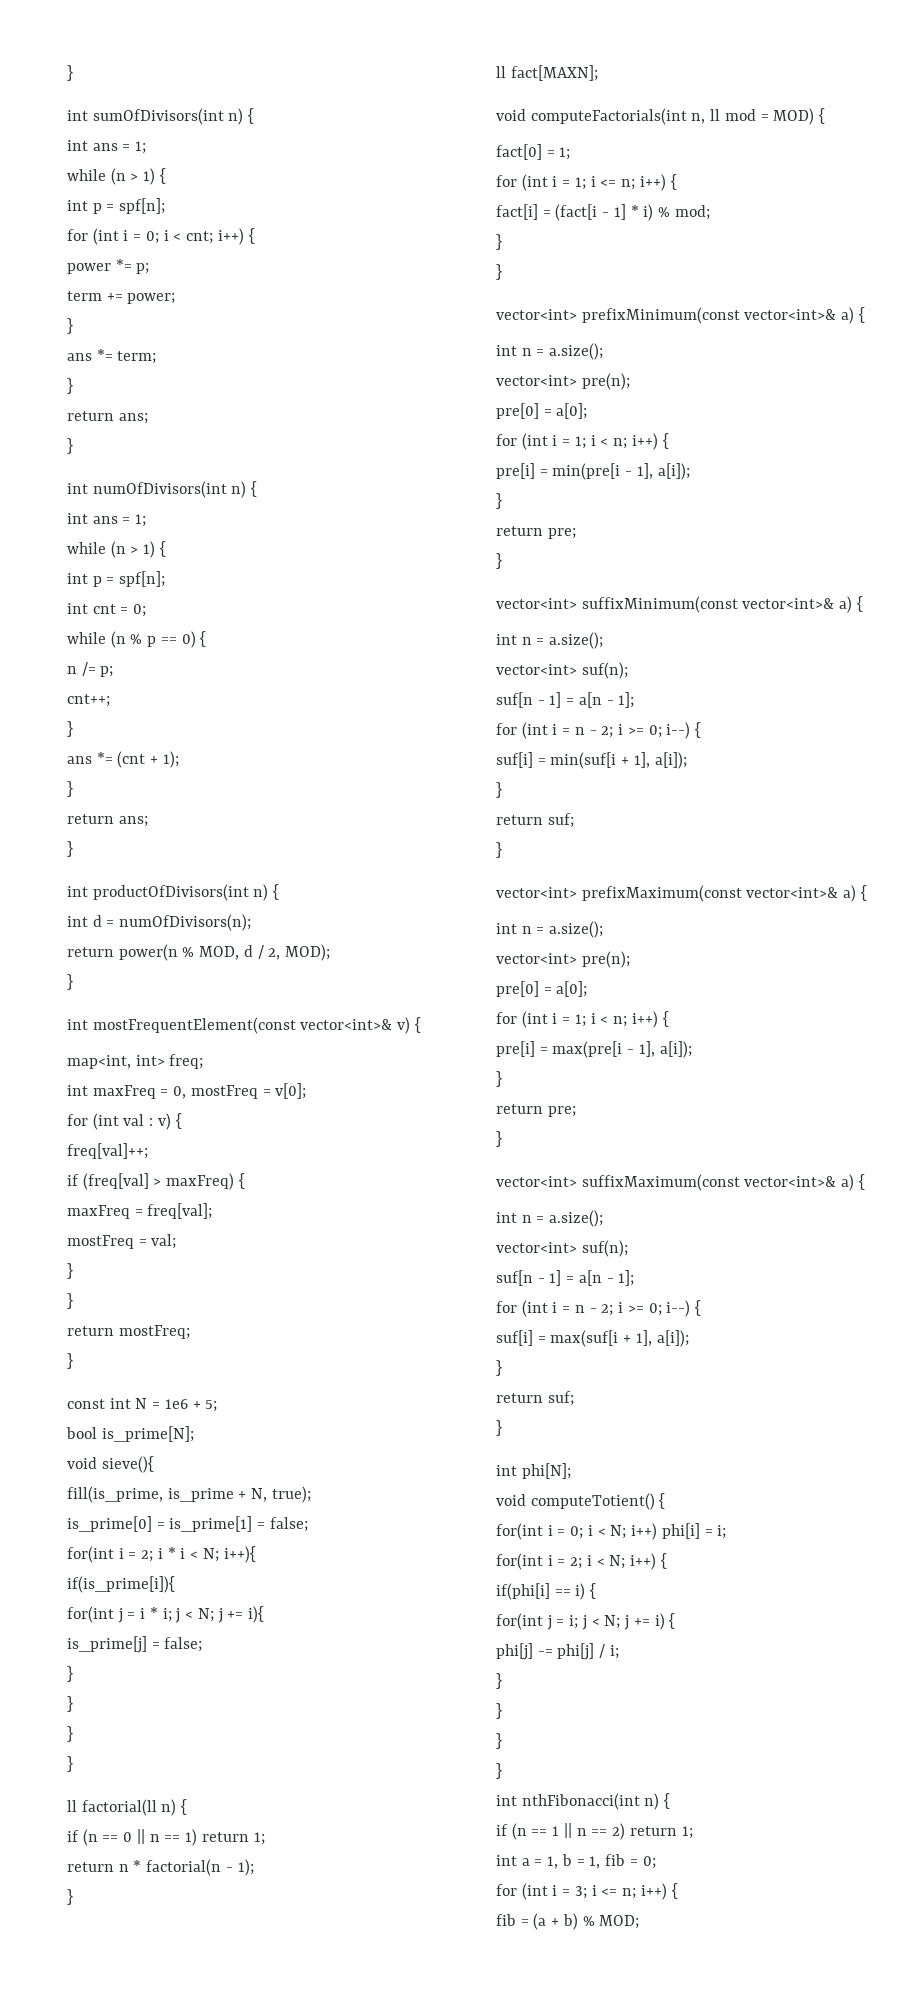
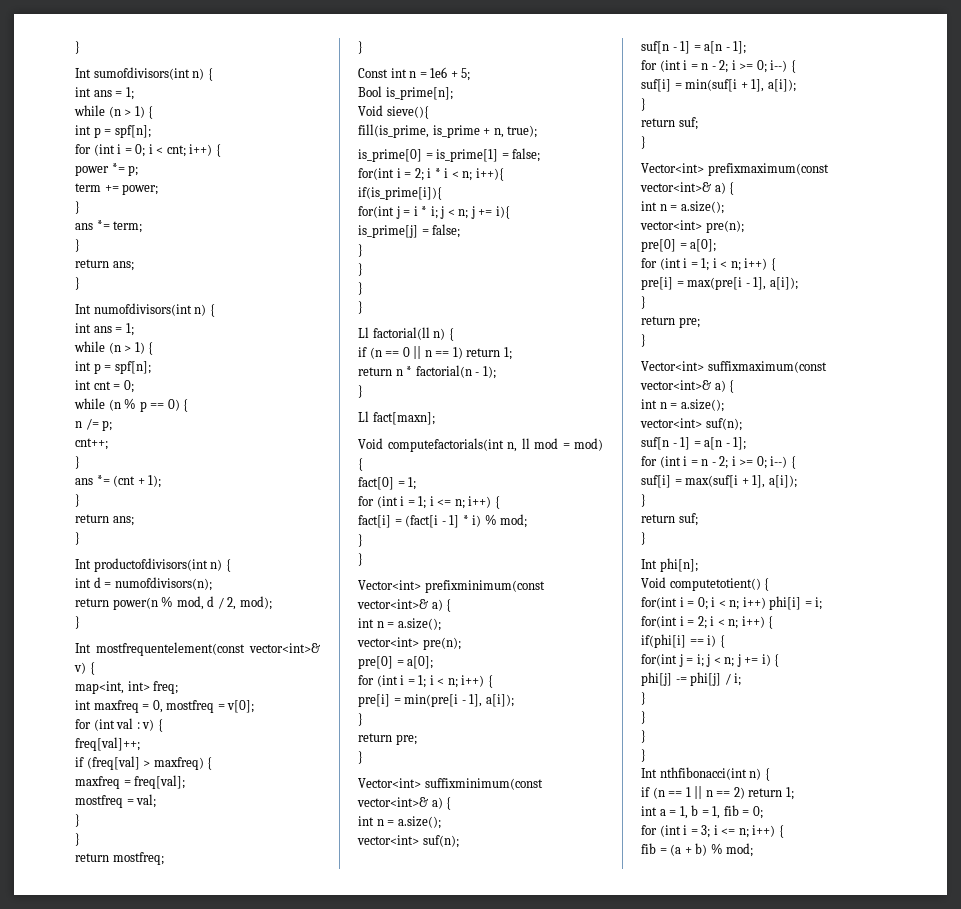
[67,65,73,81] [67,108,224,125] } // int sumOfDivisors(int -> [75,41,80,54] [75,67,190,80] } // Int sumofdivisors(int
[67,481,227,498] int numOfDivisors(int -> [75,303,192,316] Int numofdivisors(int
[67,884,249,901] int productOfDivisors(int -> [75,558,208,572] Int productofdivisors(int
[119,914,252,931] numOfDivisors(n); -> [114,577,212,591] numofdivisors(n);
[199,946,240,960] MOD, -> [176,596,204,610] mod,
[285,944,331,961] [67,974,73,990] [67,1017,296,1034] MOD); // } // int mostFrequentElement(const -> [239,596,272,610] [75,616,80,629] [75,642,245,656] mod); // } // Int mostfrequentelement(const
[92,1085,156,1099] maxFreq -> [93,700,139,713] maxfreq
[190,1085,258,1099] mostFreq -> [166,700,215,713] mostfreq
[166,1173,245,1190] [67,1205,130,1219] maxFreq) { // maxFreq -> [153,757,213,770] [75,776,120,789] maxfreq) { // maxfreq
[67,1235,134,1249] mostFreq -> [75,795,123,808] mostfreq
[118,1325,190,1339] [67,1353,73,1369] [67,1398,148,1409] mostFreq; // } // const int N -> [112,852,164,865] [358,41,363,54] [358,68,417,78] mostfreq; // } // Const int n
[66,1426,194,1442] [67,1457,97,1469] bool is_prime[N]; // void -> [358,86,453,100] [358,105,383,116] Bool is_prime[n]; // Void
[251,1488,268,1502] N, -> [493,128,504,138] n,
[202,1548,219,1562] N; -> [462,171,473,181] n;
[197,1608,214,1622] N; -> [458,209,469,219] n;
[67,1800,77,1812] ll -> [358,327,369,338] Ll
[496,65,598,81] [496,108,687,125] ll fact[MAXN]; // void computeFactorials(int -> [358,411,435,425] [358,438,504,452] Ll fact[maxn]; // Void computefactorials(int
[773,108,815,125] MOD) -> [574,438,603,451] mod)
[496,307,740,324] vector<int> prefixMinimum(const -> [358,580,545,593] Vector<int> prefixminimum(const
[496,596,738,613] vector<int> suffixMinimum(const -> [358,778,543,790] Vector<int> suffixminimum(const
[496,885,742,902] vector<int> prefixMaximum(const -> [641,163,829,176] Vector<int> prefixmaximum(const
[496,1174,740,1191] vector<int> suffixMaximum(const -> [641,361,827,373] Vector<int> suffixmaximum(const
[496,1463,571,1479] [496,1493,655,1510] int phi[N]; // void computeTotient() -> [641,558,698,572] [641,577,761,591] Int phi[n]; // Void computetotient()
[610,1525,627,1539] N; -> [729,600,740,610] n;
[609,1555,626,1569] N; -> [728,619,739,629] n;
[604,1615,621,1629] N; -> [724,657,735,667] n;
[496,1793,640,1810] int nthFibonacci(int -> [641,767,747,780] Int nthfibonacci(int
[599,1915,640,1929] MOD; -> [726,843,754,857] mod;

